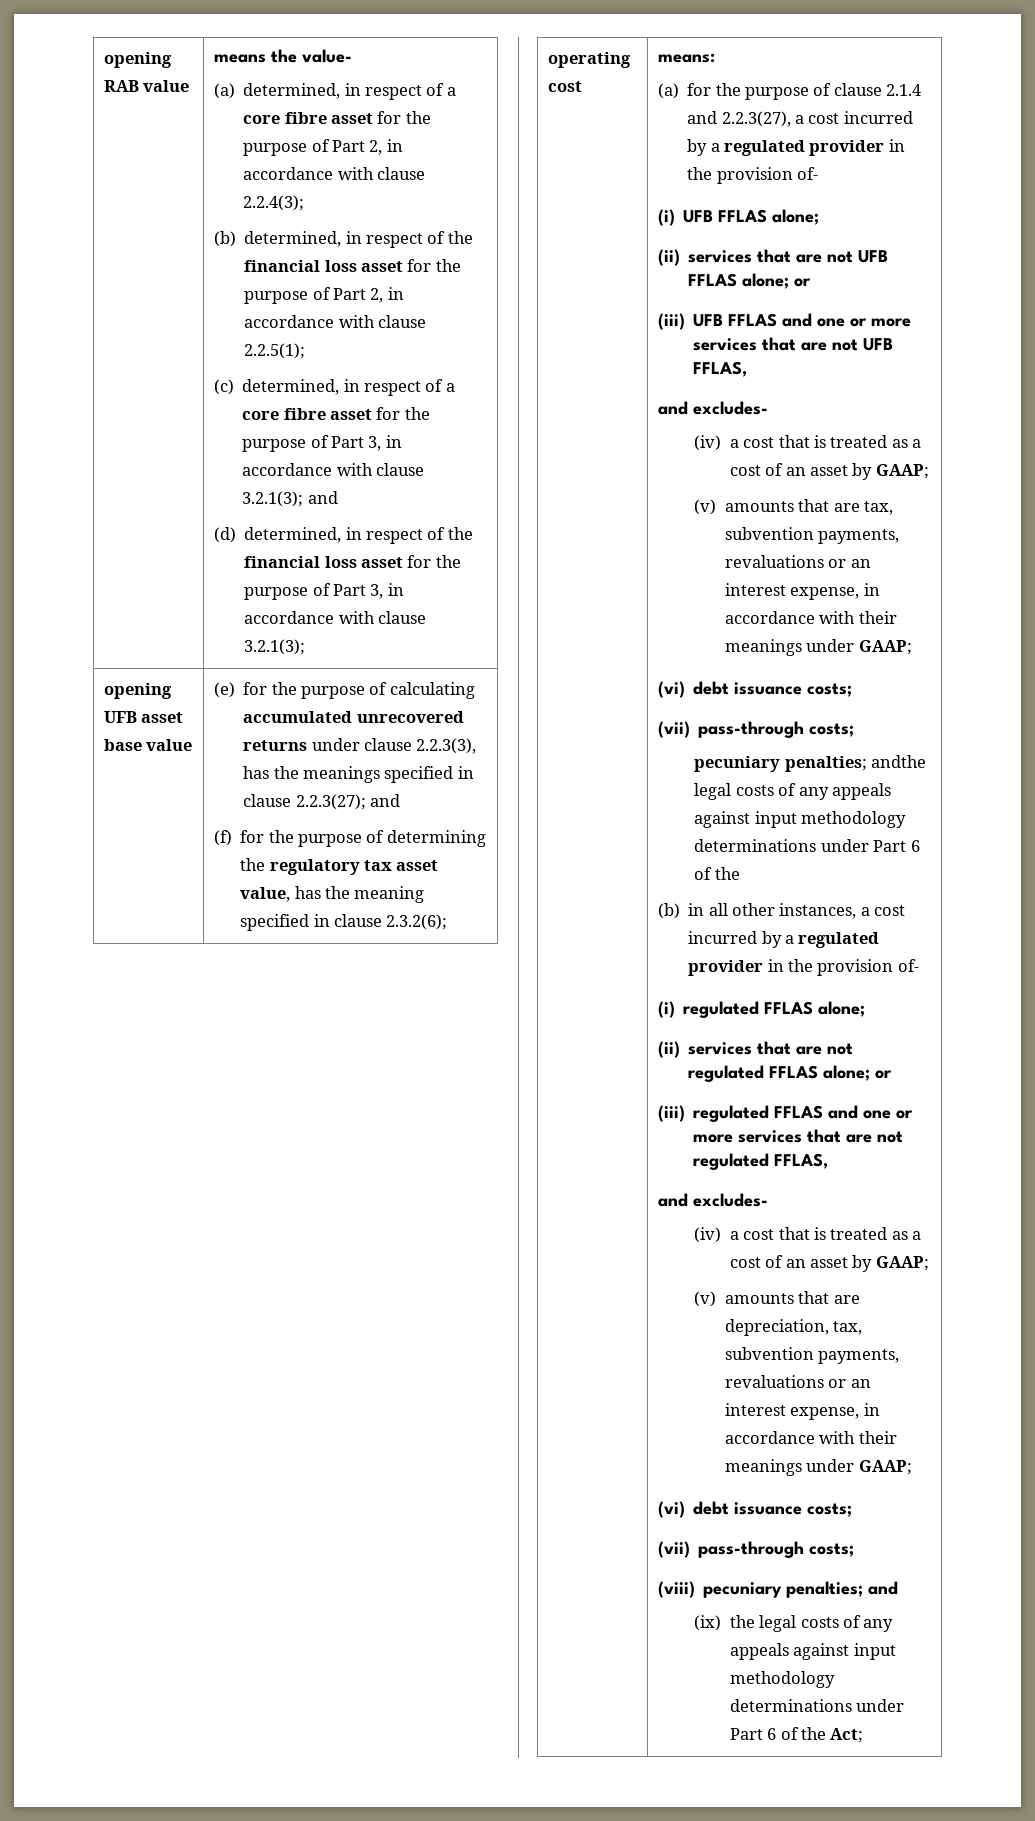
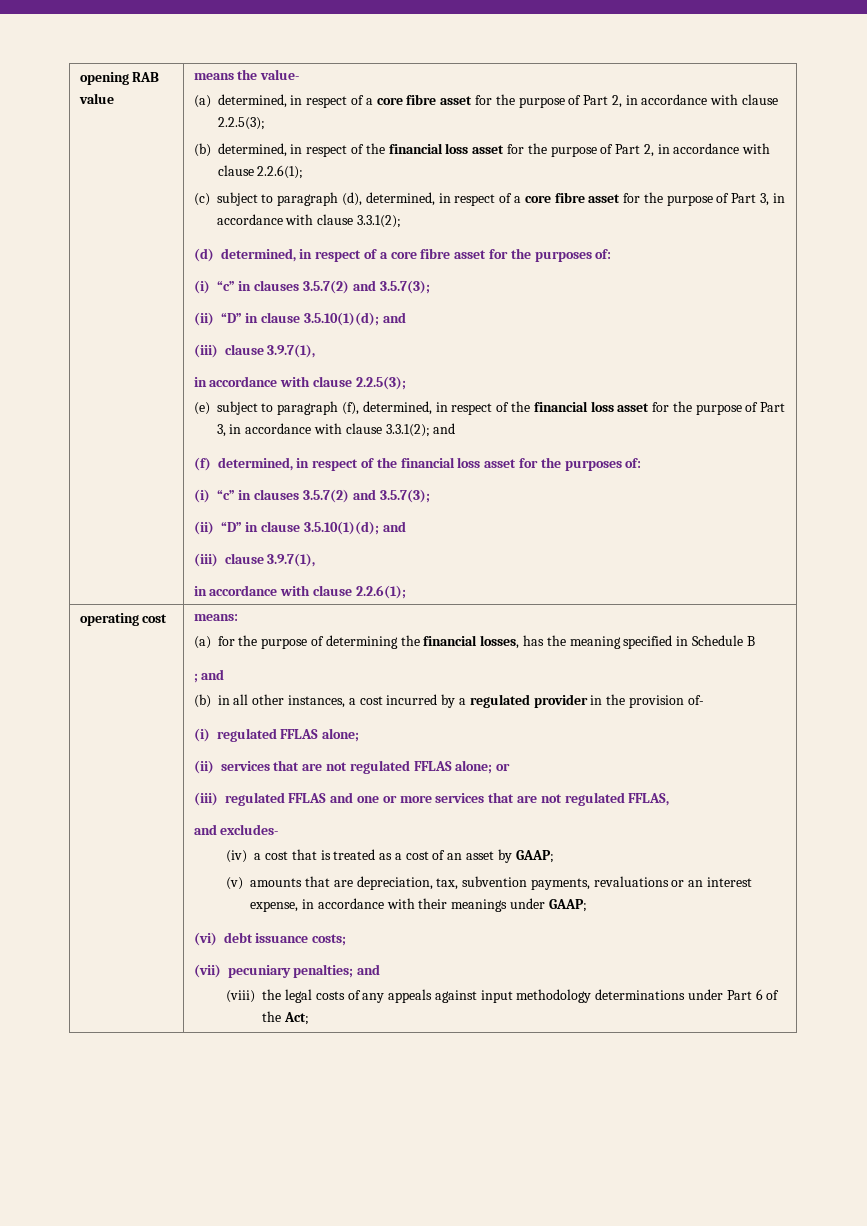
[243,195,305,211] 2.2.4(3); -> [217,117,265,130] 2.2.5(3);
[244,343,306,359] 2.2.5(1); -> [257,165,304,179] 2.2.6(1);
(234, 387) none -> [216,192,363,206] subject to paragraph (d),
[242,491,338,507] [213,527,236,543] 3.2.1(3); and // (d) -> [357,215,402,228] [193,248,612,262] [193,280,430,294] [193,312,406,326] [193,344,316,358] [193,376,406,390] [193,401,360,415] 3.3.1(2); // (d) determined, in respect of a core fibre asset for the purposes of: // (i) “c” in clauses 3.5.7(2) and 3.5.7(3); // (ii) “D” in clause 3.5.10(1)(d); and // (iii) clause 3.9.7(1), // in accordance with clause 2.2.5(3); // (e) subject to paragraph (f),
[244,639,306,655] [103,683,172,699] [103,711,184,723] [103,739,193,751] [213,682,475,699] [243,711,464,723] [243,738,477,754] [243,766,474,783] [243,794,401,810] [213,830,486,847] [240,858,439,875] [240,886,425,903] [240,914,448,931] 3.2.1(3); // opening UFB asset base value | (e) for the purpose of calculating accumulated unrecovered returns under clause 2.2.3(3), has the meanings specified in clause 2.2.3(27); and // (f) for the purpose of determining the regulatory tax asset value, has the meaning specified in clause 2.3.2(6); -> [385,423,456,437] [193,457,642,471] [193,489,430,503] [193,521,406,535] [193,553,316,567] [193,585,406,599] 3.3.1(2); and // (f) determined, in respect of the financial loss asset for the purposes of: // (i) “c” in clauses 3.5.7(2) and 3.5.7(3); // (ii) “D” in clause 3.5.10(1)(d); and // (iii) clause 3.9.7(1), // in accordance with clause 2.2.6(1);
[833,83,922,96] [687,111,913,127] [687,139,905,156] [687,167,819,184] [657,209,820,226] [657,249,889,266] [688,273,812,289] [657,313,912,330] [693,337,894,351] [693,361,748,377] [657,401,768,415] [694,435,922,451] [729,463,929,480] [694,499,894,515] [724,527,900,544] [724,555,871,568] [724,583,880,600] [724,611,897,624] [724,639,912,656] [657,681,853,698] [657,721,855,738] [694,755,927,772] [694,783,892,800] [694,811,907,828] [694,839,920,852] [694,867,740,880] clause 2.1.4 and 2.2.3(27), a cost incurred by a regulated provider in the provision of- // (i) UFB FFLAS alone; // (ii) services that are not UFB FFLAS alone; or // (iii) UFB FFLAS and one or more services that are not UFB FFLAS, // and excludes- // (iv) a cost that is treated as a cost of an asset by GAAP; // (v) amounts that are tax, subvention payments, revaluations or an interest expense, in accordance with their meanings under GAAP; // (vi) debt issuance costs; // (vii) pass-through costs; // pecuniary penalties; andthe legal costs of any appeals against input methodology determinations under Part 6 of the -> [325,635,755,649] [193,669,225,683] determining the financial losses, has the meaning specified in Schedule B // ; and
[698,1541,855,1558] [657,1581,695,1598] pass-through costs; // (viii) -> (221, 971) none
[694,1615,722,1631] (ix) -> [226,990,256,1003] (viii)

